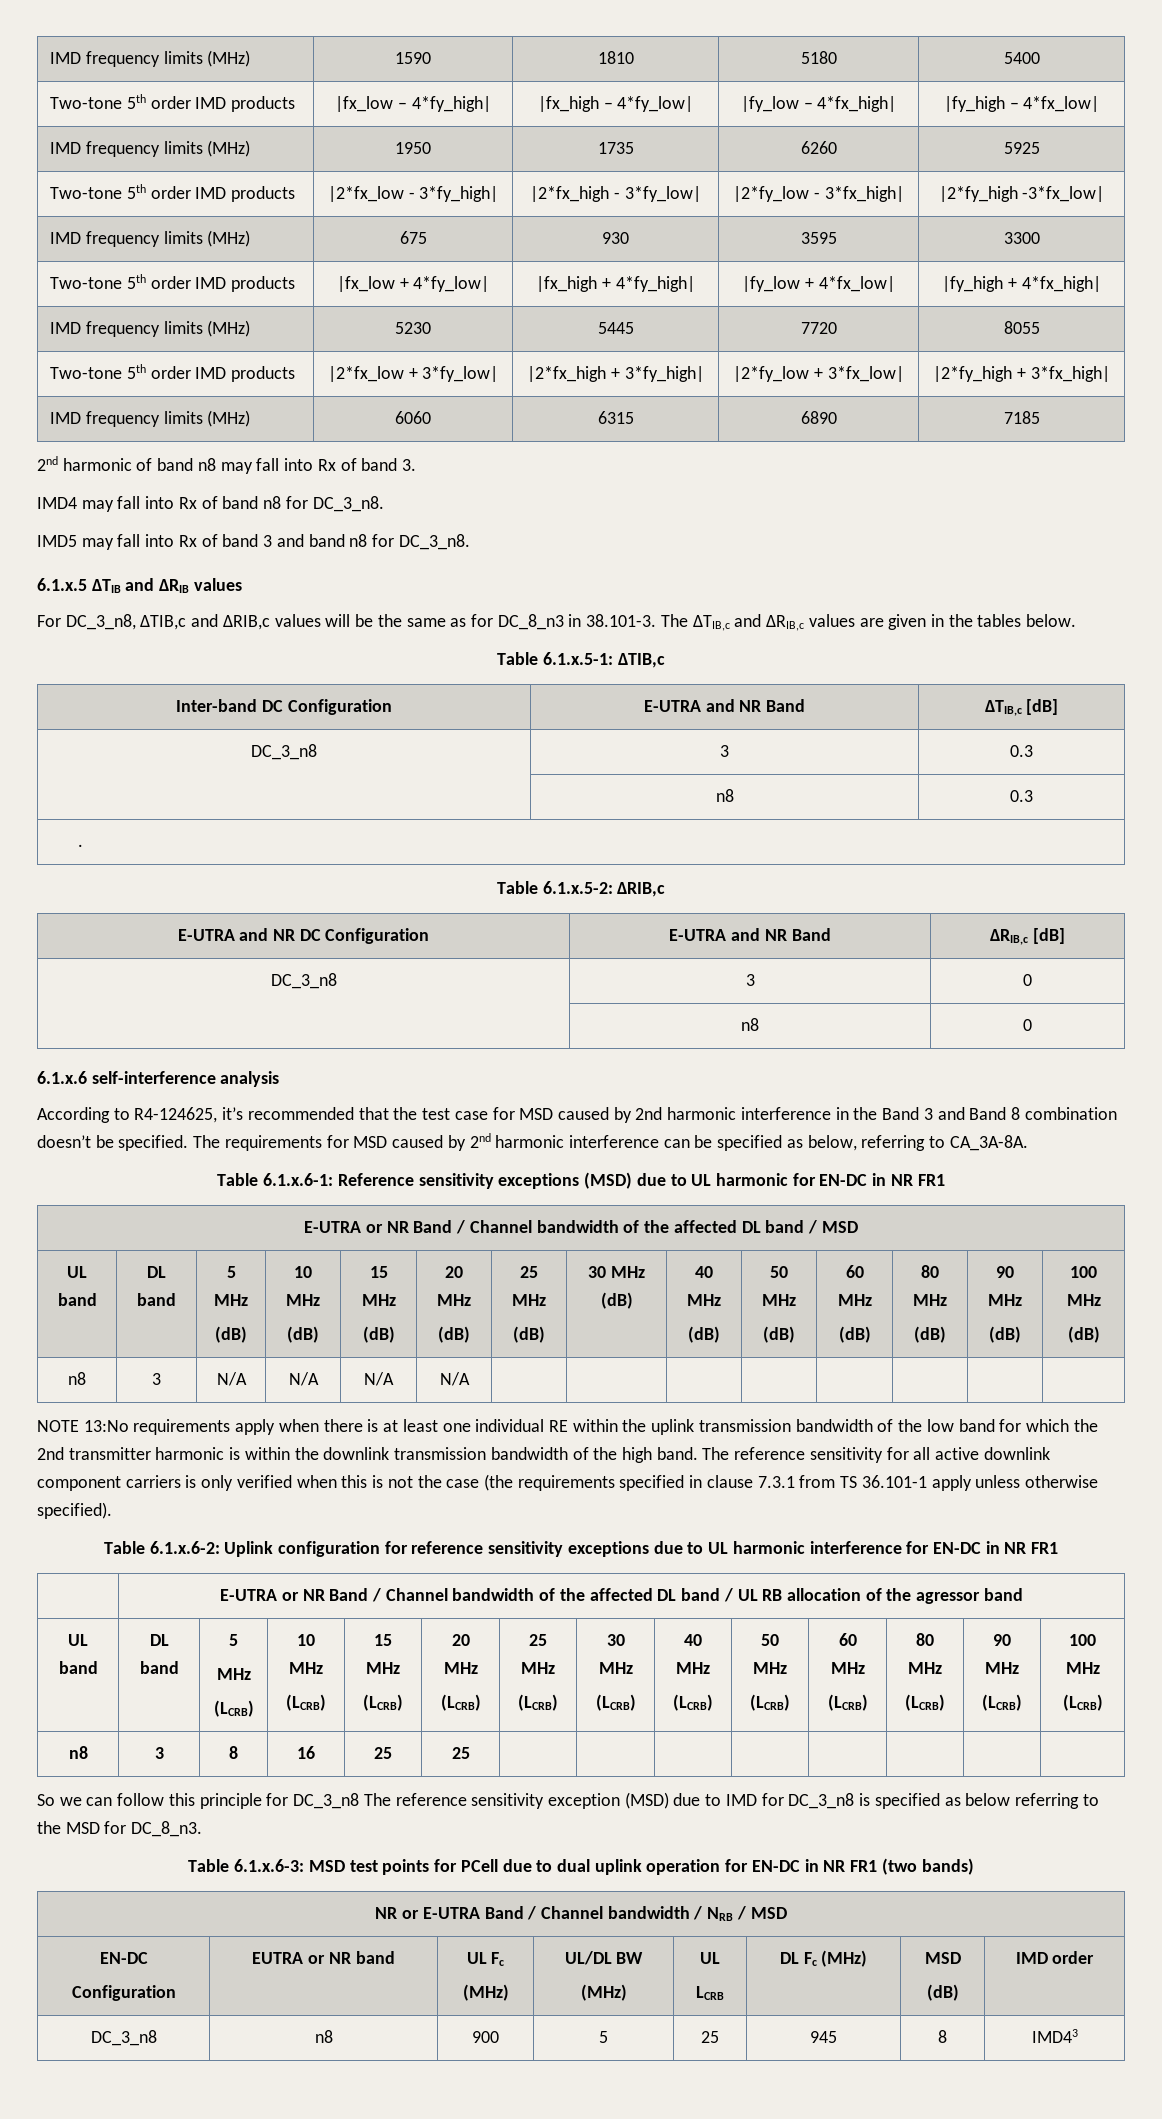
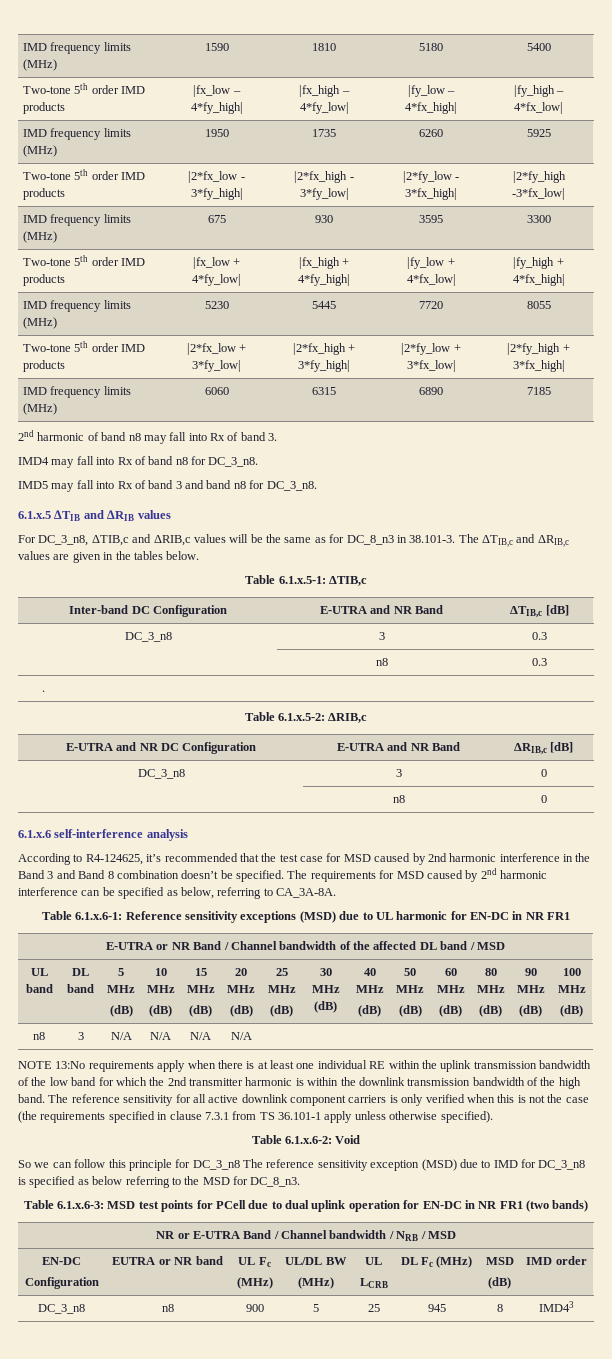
[224,1541,1059,1557] [220,1588,1023,1604] [68,1634,88,1646] [58,1661,98,1674] [149,1634,169,1646] [139,1661,179,1674] [229,1634,238,1646] [216,1668,251,1680] [213,1700,254,1717] [297,1634,315,1646] [289,1662,323,1674] [286,1694,326,1711] [374,1634,392,1646] [366,1662,400,1674] [363,1694,403,1711] [451,1634,470,1646] [443,1662,478,1674] [440,1694,481,1711] [529,1634,547,1646] [521,1662,555,1674] [518,1694,558,1711] [606,1634,625,1646] [598,1662,633,1674] [595,1694,636,1711] [684,1634,702,1646] [676,1662,710,1674] [673,1694,713,1711] [761,1634,779,1646] [753,1662,787,1674] [750,1694,790,1711] [838,1633,857,1646] [830,1662,865,1674] [827,1694,868,1711] [916,1633,934,1646] [908,1662,942,1674] [905,1694,945,1711] [993,1634,1011,1646] [985,1662,1019,1674] [982,1694,1022,1711] [1069,1634,1096,1646] [1065,1662,1100,1674] [1062,1694,1103,1711] [68,1746,88,1759] [154,1747,164,1759] [229,1746,238,1759] [297,1746,315,1759] [374,1747,392,1759] [451,1747,470,1759] Uplink configuration for reference sensitivity exceptions due to UL harmonic interference for EN-DC in NR FR1 // | E-UTRA or NR Band / Channel bandwidth of the affected DL band / UL RB allocation of the agressor band // UL band | DL band | 5 // MHz // (LCRB) | 10 MHz // (LCRB) | 15 MHz // (LCRB) | 20 MHz // (LCRB) | 25 MHz // (LCRB) | 30 MHz // (LCRB) | 40 MHz // (LCRB) | 50 MHz // (LCRB) | 60 MHz // (LCRB) | 80 MHz // (LCRB) | 90 MHz // (LCRB) | 100 MHz // (LCRB) // n8 | 3 | 8 | 16 | 25 | 25 | | | | | | | | -> [335,1135,361,1144] Void

